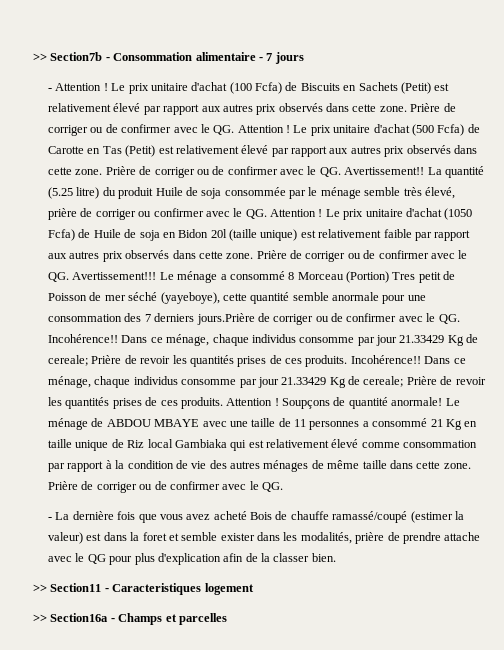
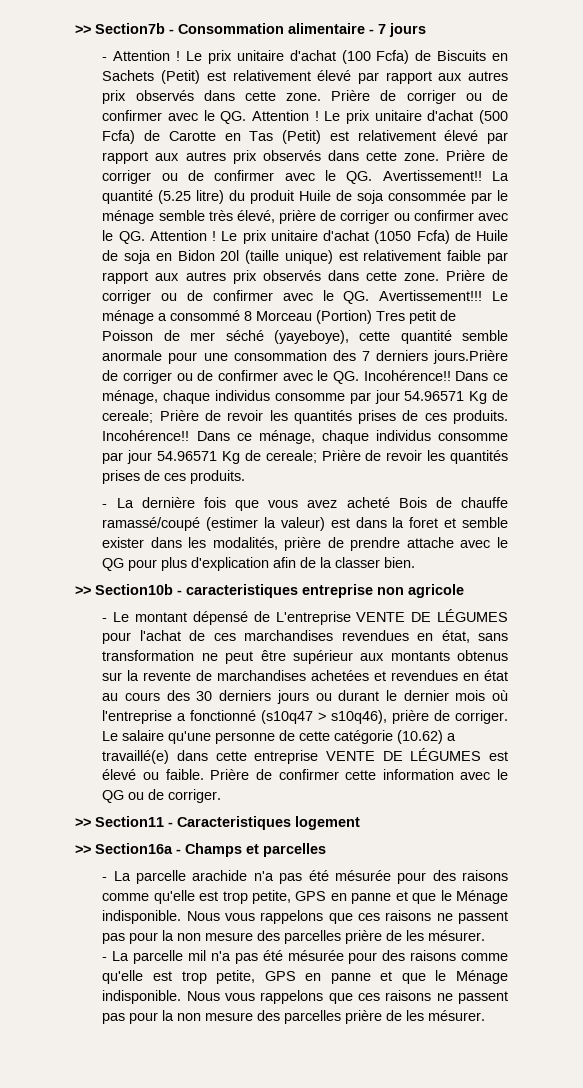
[399,335,445,343] 21.33429 -> [404,391,465,401] 54.96571
[281,377,327,385] 21.33429 -> [157,451,218,461] 54.96571
[226,397,460,409] [48,418,478,430] [48,439,478,451] [48,460,471,472] [48,481,284,493] Attention ! Soupçons de quantité anormale! Le ménage de ABDOU MBAYE avec une taille de 11 personnes a consommé 21 Kg en taille unique de Riz local Gambiaka qui est relativement élevé comme consommation par rapport à la condition de vie des autres ménages de même taille dans cette zone. Prière de corriger ou de confirmer avec le QG. -> (246, 477) none
(336, 557) none -> [75,584,464,598] [102,609,508,625] [102,630,508,644] [102,650,508,664] [102,670,509,681] [102,690,509,704] [102,710,508,724] [102,730,457,744] [102,748,509,764] [102,769,509,780] [102,789,222,803] // >> Section10b - caracteristiques entreprise non agricole // - Le montant dépensé de L'entreprise VENTE DE LÉGUMES pour l'achat de ces marchandises revendues en état, sans transformation ne peut être supérieur aux montants obtenus sur la revente de marchandises achetées et revendues en état au cours des 30 derniers jours ou durant le dernier mois où l'entreprise a fonctionné (s10q47 > s10q46), prière de corriger. Le salaire qu'une personne de cette catégorie (10.62) a travaillé(e) dans cette entreprise VENTE DE LÉGUMES est élevé ou faible. Prière de confirmer cette information avec le QG ou de corriger.
(227, 619) none -> [102,870,509,884] [102,890,508,904] [102,910,508,924] [102,930,486,944] [102,950,508,964] [102,970,509,984] [102,990,508,1004] [102,1010,486,1024] // - La parcelle arachide n'a pas été mésurée pour des raisons comme qu'elle est trop petite, GPS en panne et que le Ménage indisponible. Nous vous rappelons que ces raisons ne passent pas pour la non mesure des parcelles prière de les mésurer. // - La parcelle mil n'a pas été mésurée pour des raisons comme qu'elle est trop petite, GPS en panne et que le Ménage indisponible. Nous vous rappelons que ces raisons ne passent pas pour la non mesure des parcelles prière de les mésurer.

